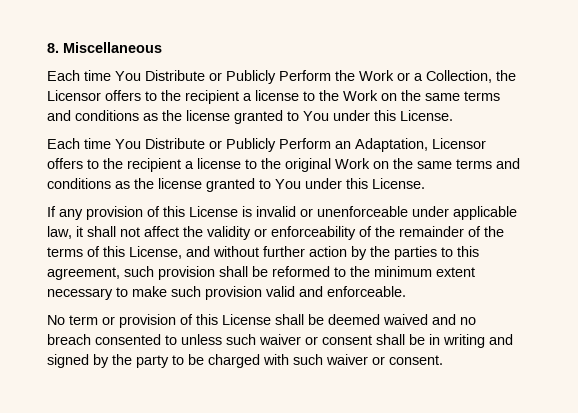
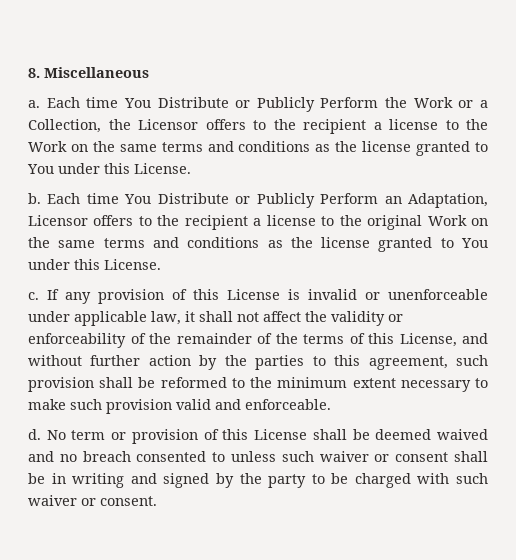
(162, 47) none -> [28,100,40,108] a.
(453, 115) none -> [28,193,41,204] b.
(425, 183) none -> [28,292,39,300] c.
(406, 291) none -> [28,429,41,440] d.

